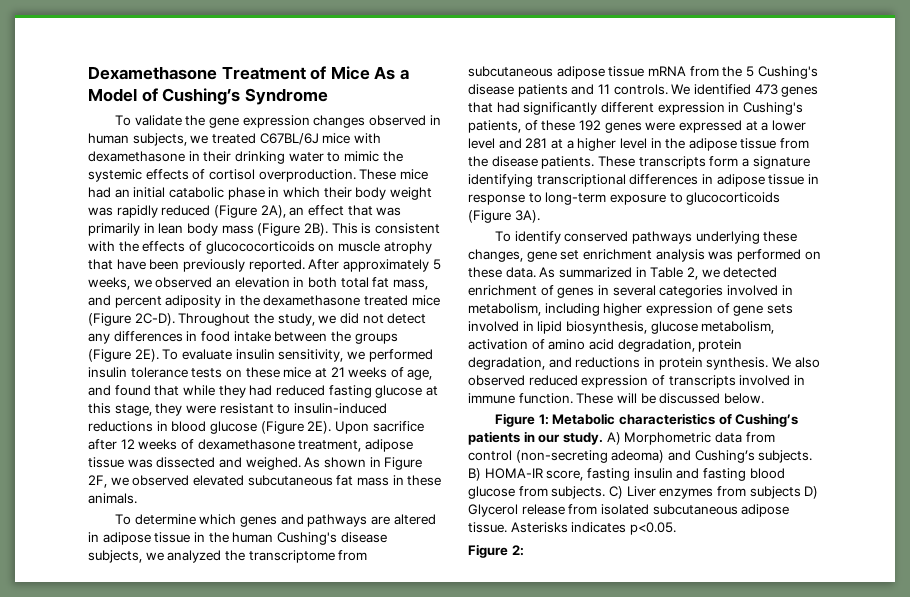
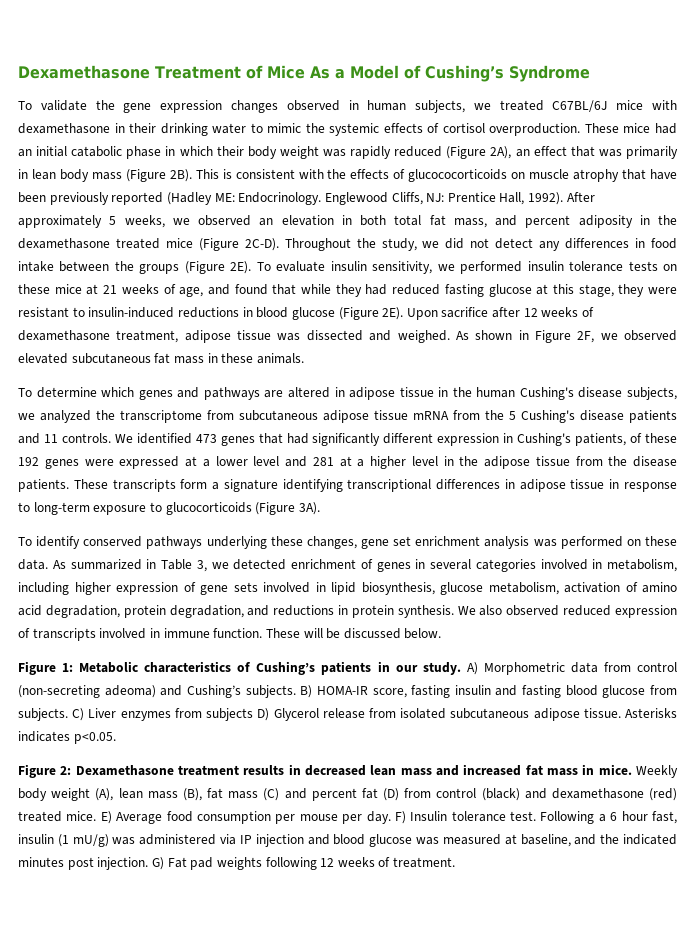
[248,259,305,272] reported. -> [111,192,564,205] reported (Hadley ME: Endocrinology. Englewood Cliffs, NJ: Prentice Hall, 1992).
[686,267,698,280] 2, -> [196,560,207,572] 3,
(524, 550) none -> [75,764,678,778] [18,788,677,801] [18,811,678,824] [18,834,678,847] [18,857,456,870] Dexamethasone treatment results in decreased lean mass and increased fat mass in mice. Weekly body weight (A), lean mass (B), fat mass (C) and percent fat (D) from control (black) and dexamethasone (red) treated mice. E) Average food consumption per mouse per day. F) Insulin tolerance test. Following a 6 hour fast, insulin (1 mU/g) was administered via IP injection and blood glucose was measured at baseline, and the indicated minutes post injection. G) Fat pad weights following 12 weeks of treatment.

